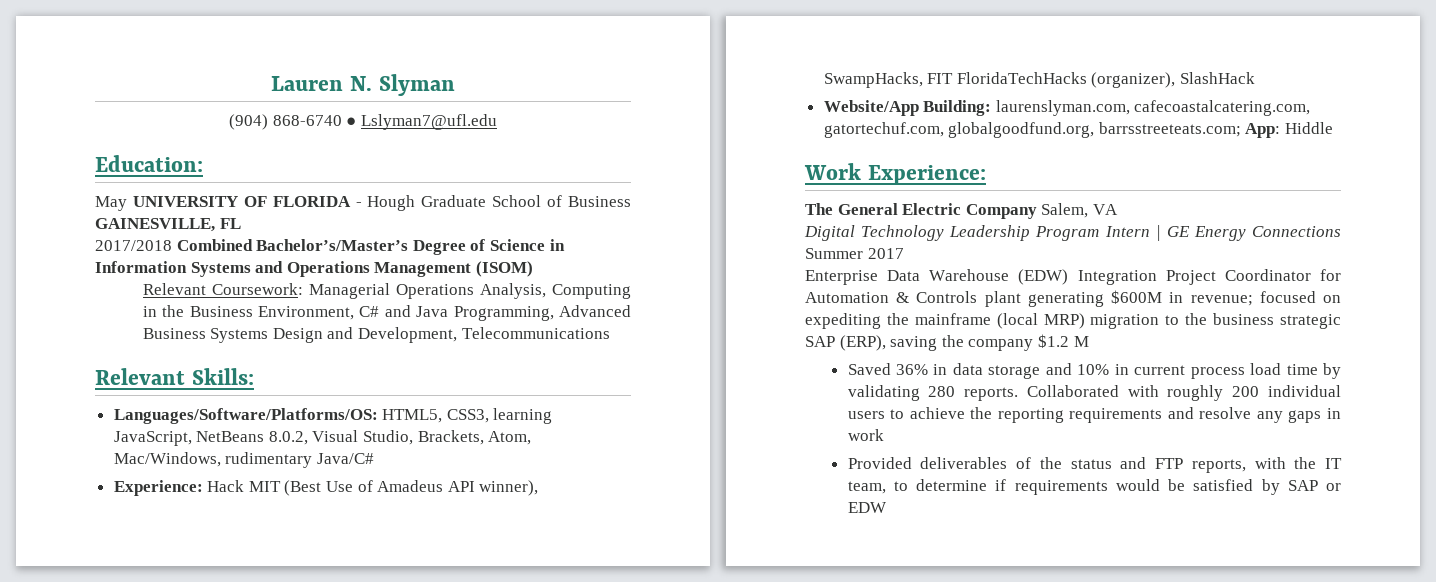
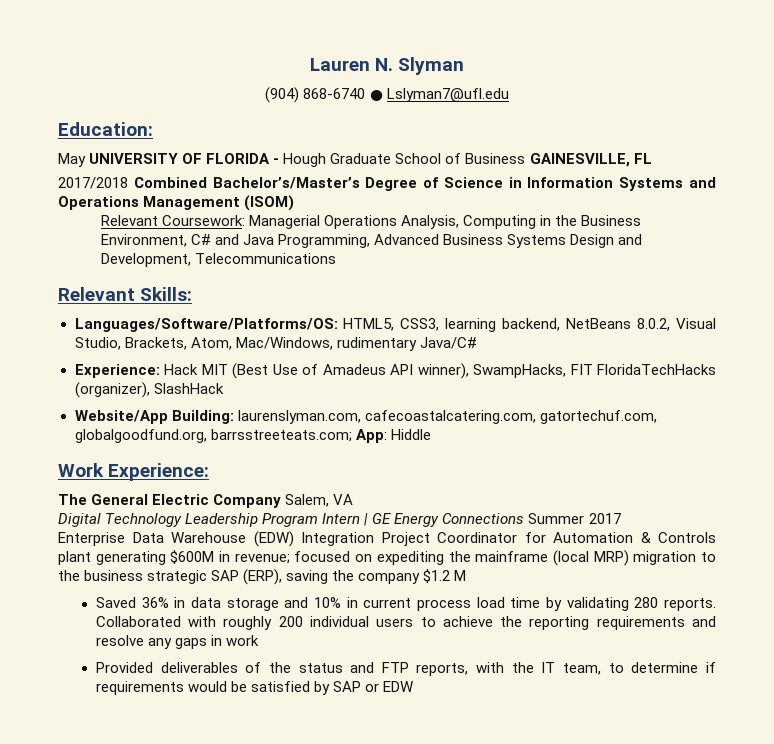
[113,431,192,446] JavaScript, -> [502,318,561,331] backend,

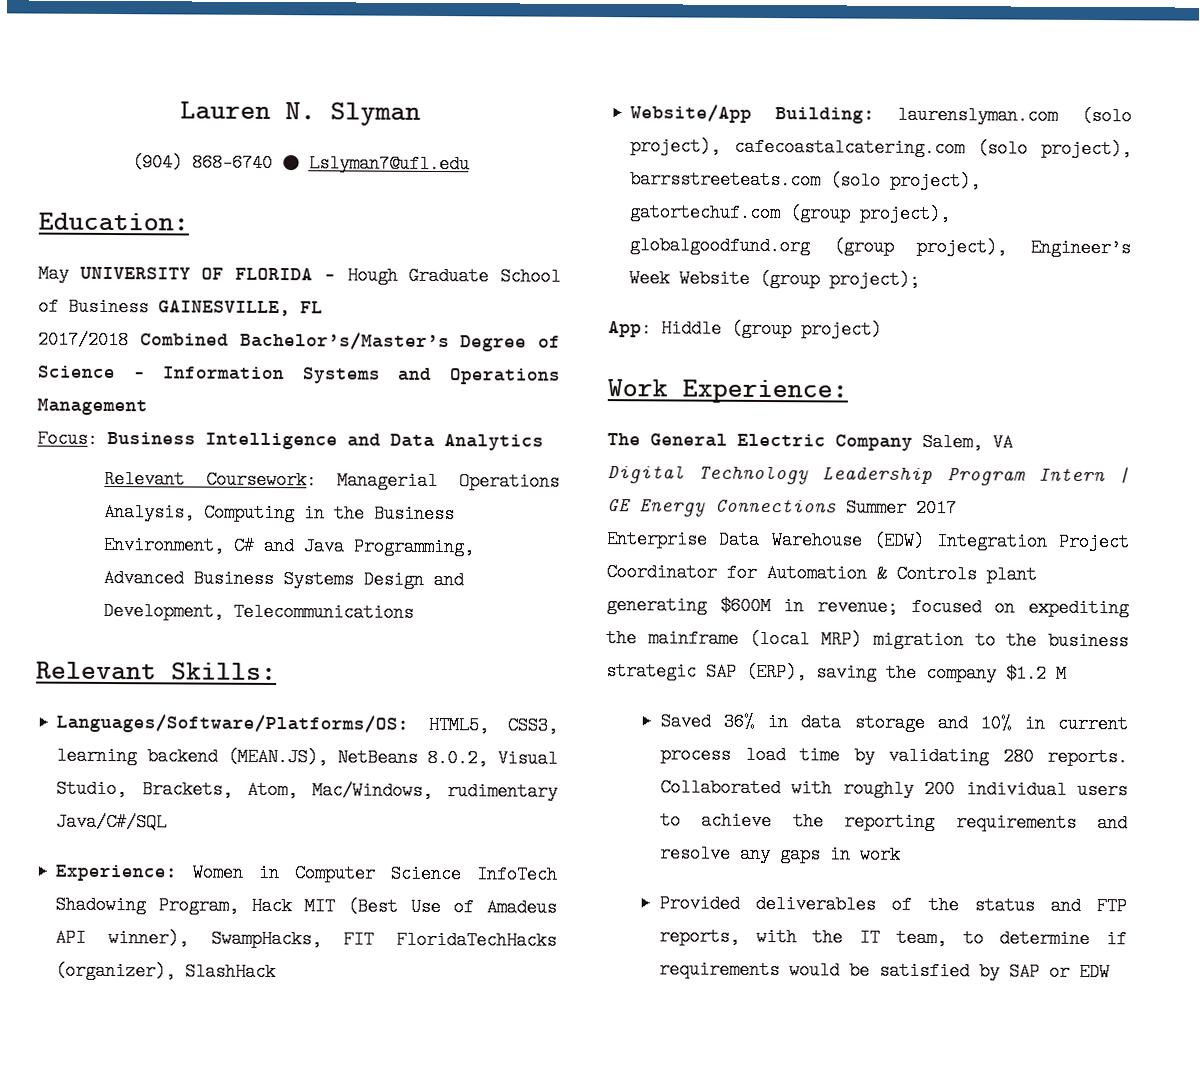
[508,177,522,188] in -> [132,372,145,379] -
[244,195,295,211] (ISOM) -> [37,429,544,451] // Focus: Business Intelligence and Data Analytics
[502,318,561,331] backend, -> [146,747,328,767] backend (MEAN.JS),
[419,337,477,349] [74,364,160,378] Java/C# // Experience: -> [56,812,168,832] [55,863,557,884] [55,895,240,915] Java/C#/SQL // Experience: Women in Computer Science InfoTech Shadowing Program,
[237,410,657,424] [74,429,352,443] laurenslyman.com, cafecoastalcatering.com, gatortechuf.com, globalgoodfund.org, barrsstreeteats.com; -> [897,105,1132,126] [630,137,1132,159] [630,170,982,191] [629,203,952,224] [629,236,1131,258] [629,269,921,289] laurenslyman.com (solo project), cafecoastalcatering.com (solo project), barrsstreeteats.com (solo project), gatortechuf.com (group project), globalgoodfund.org (group project), Engineer’s Week Website (group project); //
(431, 434) none -> [731,319,882,339] (group project)

